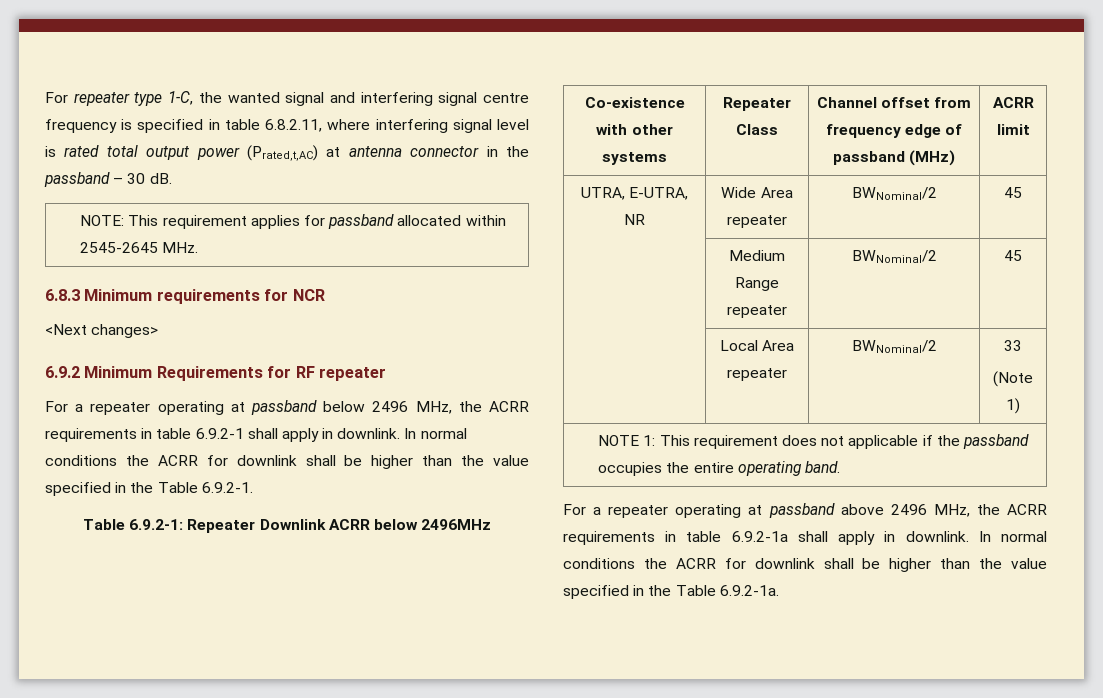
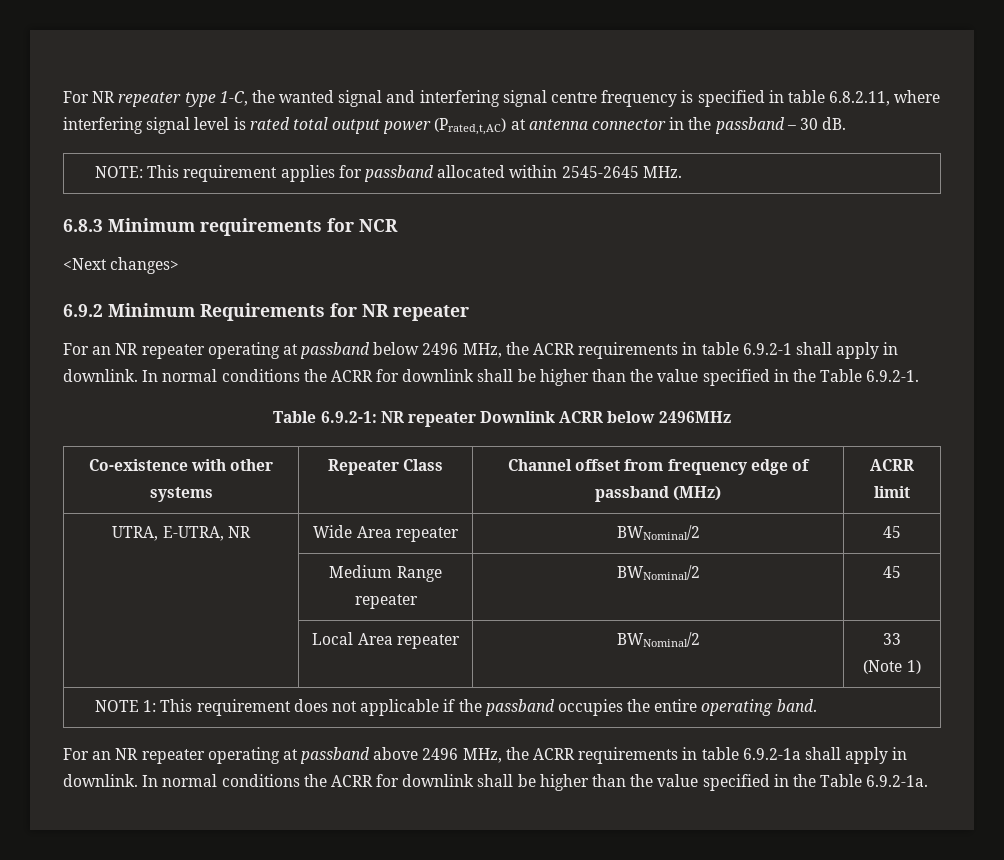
[45,92,68,103] For -> [63,91,116,103] For NR
[295,366,315,378] RF -> [362,304,389,317] NR
[75,404,84,412] a -> [92,343,139,355] an NR
[187,519,256,533] Repeater -> [380,411,476,427] NR repeater
[593,507,602,515] a -> [92,748,139,760] an NR

